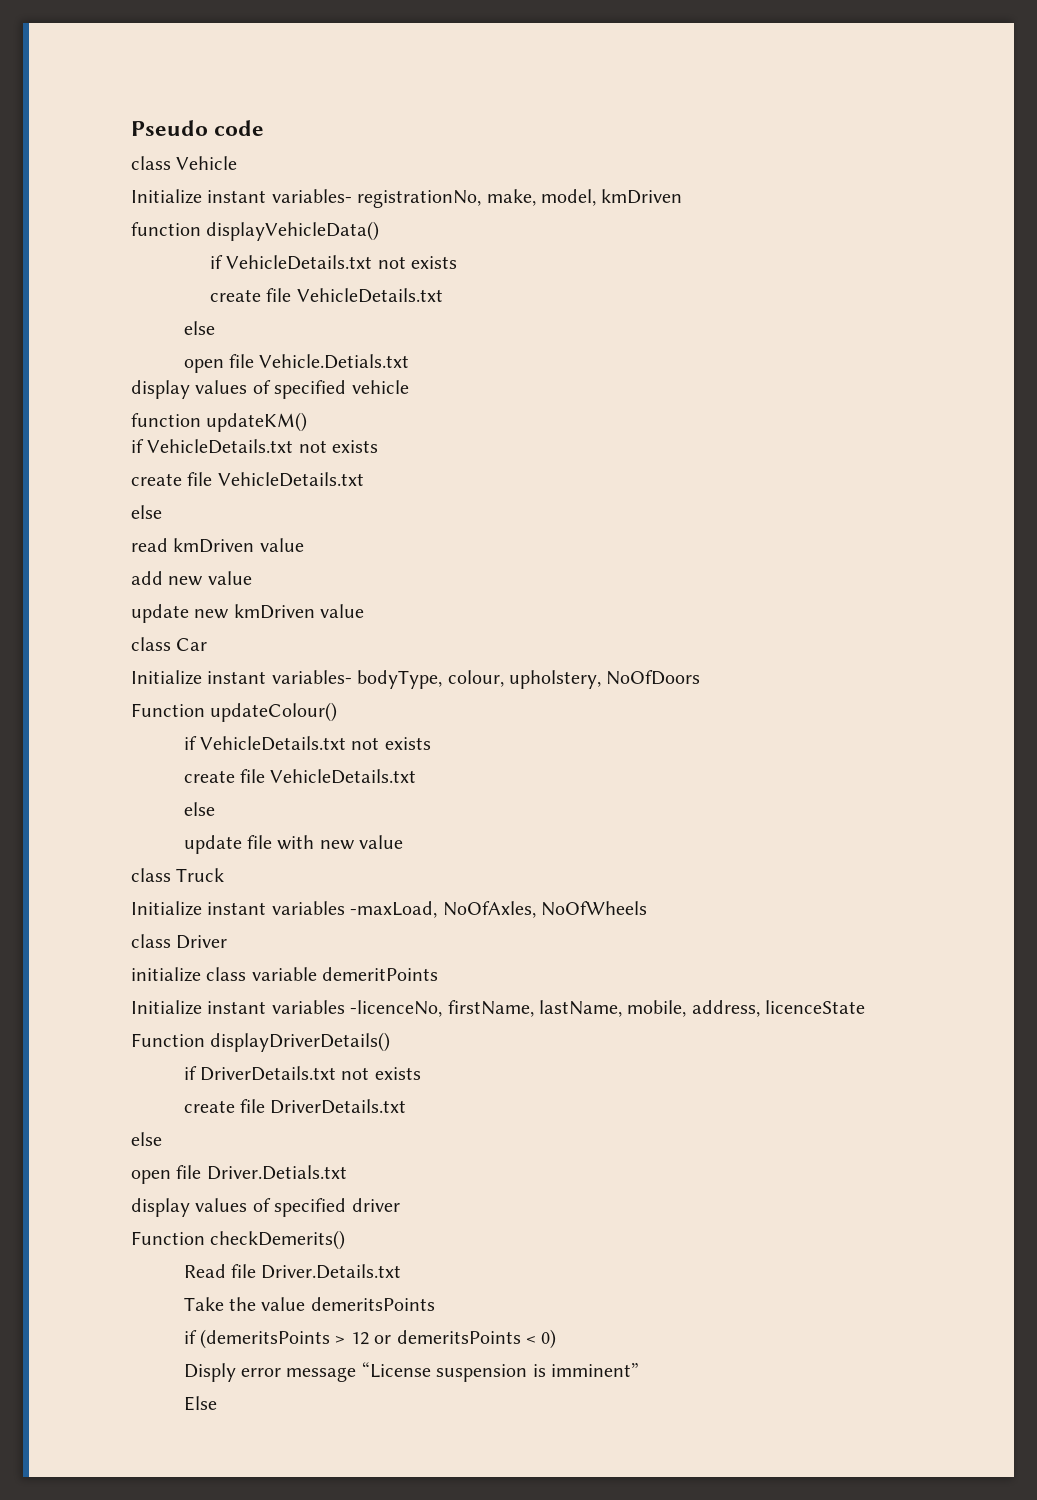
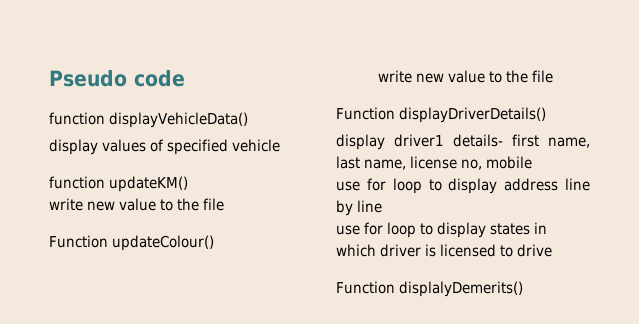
[131,156,238,170] [131,189,683,208] [131,221,380,241] [209,255,458,270] [209,288,443,303] [183,321,215,335] [183,354,410,373] class Vehicle // Initialize instant variables- registrationNo, make, model, kmDriven // function displayVehicleData() // if VehicleDetails.txt not exists // create file VehicleDetails.txt // else // open file Vehicle.Detials.txt -> [49,112,248,128] function displayVehicleData()
[131,439,379,454] [131,472,364,487] [131,505,162,519] [131,538,304,553] [131,571,252,586] [131,604,365,623] [131,637,208,651] [131,670,701,689] [131,702,338,722] [183,736,431,751] [183,769,417,784] [183,802,215,816] [183,835,404,854] [131,868,225,882] [131,901,647,918] [131,934,228,949] [131,967,439,982] [131,1000,866,1017] [131,1032,391,1052] [183,1066,421,1081] [183,1099,407,1114] [131,1132,162,1146] [131,1165,347,1184] [131,1198,400,1217] [131,1230,346,1250] [183,1264,402,1279] [183,1297,435,1311] [183,1329,557,1349] [183,1362,640,1382] [183,1396,217,1411] if VehicleDetails.txt not exists // create file VehicleDetails.txt // else // read kmDriven value // add new value // update new kmDriven value // class Car // Initialize instant variables- bodyType, colour, upholstery, NoOfDoors // Function updateColour() // if VehicleDetails.txt not exists // create file VehicleDetails.txt // else // update file with new value // class Truck // Initialize instant variables -maxLoad, NoOfAxles, NoOfWheels // class Driver // initialize class variable demeritPoints // Initialize instant variables -licenceNo, firstName, lastName, mobile, address, licenceState // Function displayDriverDetails() // if DriverDetails.txt not exists // create file DriverDetails.txt // else // open file Driver.Detials.txt // display values of specified driver // Function checkDemerits() // Read file Driver.Details.txt // Take the value demeritsPoints // if (demeritsPoints > 12 or demeritsPoints < 0) // Disply error message “License suspension is imminent” // Else -> [49,198,224,211] [49,235,214,251] [378,70,554,83] [336,107,546,123] [336,134,590,150] [336,156,532,170] [336,178,590,194] [336,200,382,216] [336,222,547,238] [336,244,552,257] [336,281,523,297] write new value to the file // Function updateColour() // write new value to the file // Function displayDriverDetails() // display driver1 details- first name, last name, license no, mobile // use for loop to display address line by line // use for loop to display states in which driver is licensed to drive // Function displalyDemerits()

